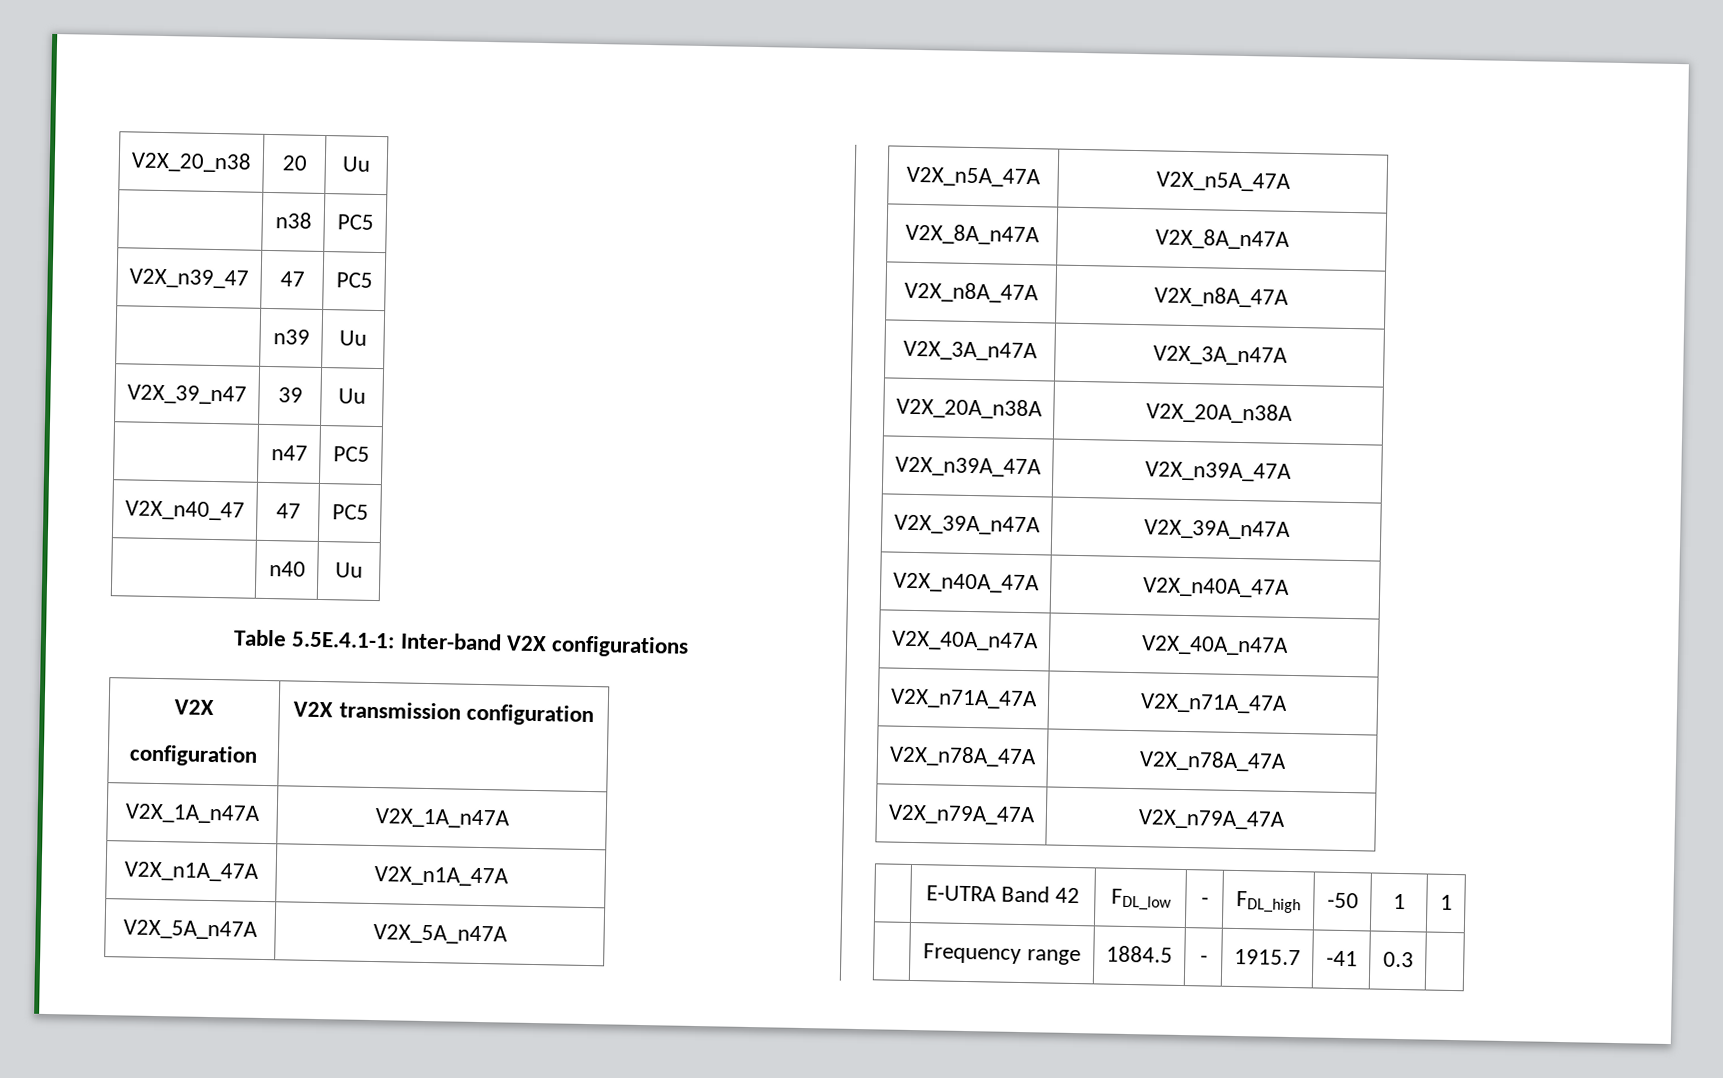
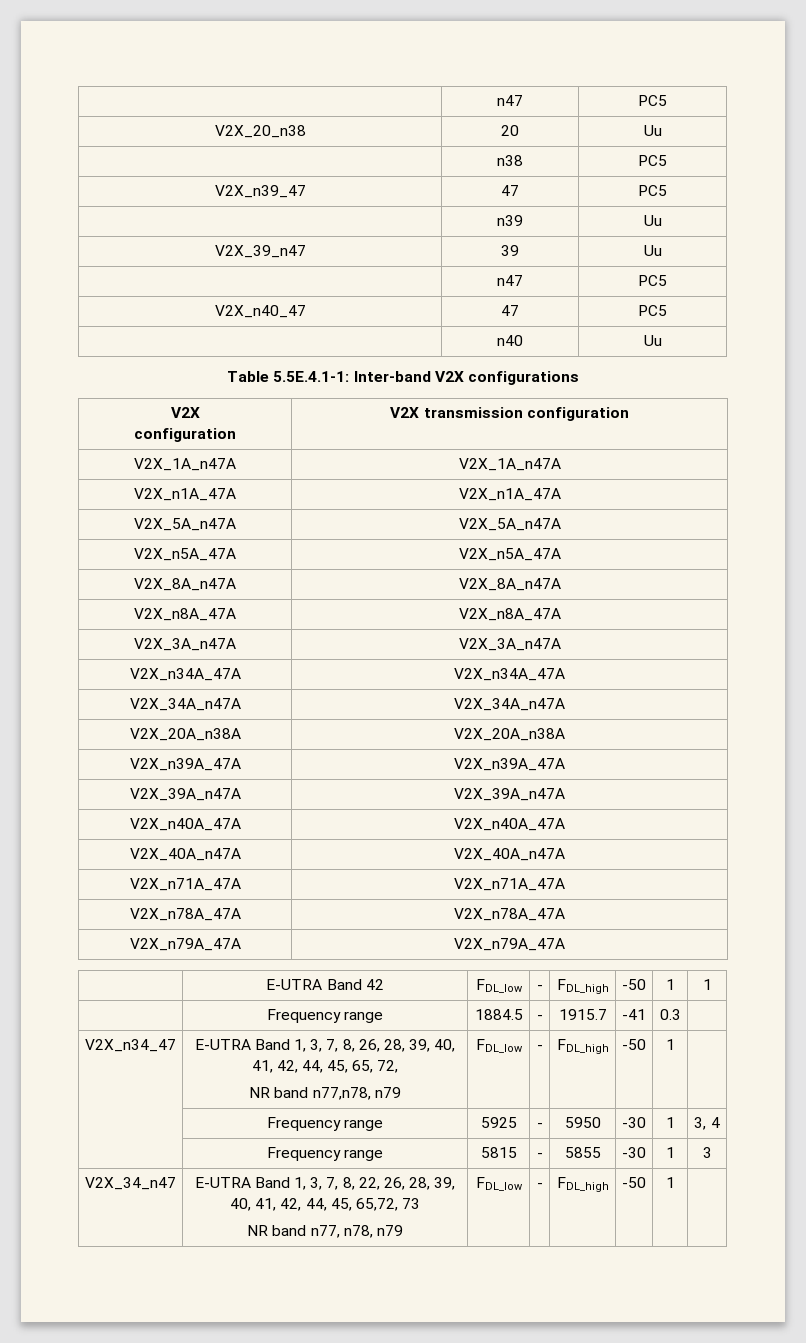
(131, 162) none -> [497,95,523,106] [638,95,667,106] | n47 | PC5 //
(1288, 355) none -> [129,668,241,681] [454,668,565,681] [129,698,241,711] [454,698,565,711] // V2X_n34A_47A | V2X_n34A_47A // V2X_34A_n47A | V2X_34A_n47A
(1414, 959) none -> [85,1039,176,1052] [194,1039,456,1052] [251,1060,399,1073] [249,1087,401,1100] [475,1039,523,1053] [536,1045,543,1050] [556,1039,609,1054] [622,1039,646,1050] [665,1039,675,1050] [266,1117,384,1131] [480,1117,517,1128] [536,1123,543,1128] [564,1117,601,1128] [622,1117,646,1128] [665,1117,675,1128] [694,1117,720,1130] [266,1147,384,1161] [480,1147,517,1158] [536,1153,543,1158] [564,1147,601,1158] [622,1147,646,1158] [665,1147,675,1158] [702,1147,712,1158] [85,1177,176,1190] [194,1177,456,1190] [229,1198,421,1211] [247,1225,403,1238] [475,1177,523,1191] [536,1183,543,1188] [556,1177,609,1192] [622,1177,646,1188] [665,1177,675,1188] // V2X_n34_47 | E-UTRA Band 1, 3, 7, 8, 26, 28, 39, 40, 41, 42, 44, 45, 65, 72, // NR band n77,n78, n79 | FDL_low | - | FDL_high | -50 | 1 | // | Frequency range | 5925 | - | 5950 | -30 | 1 | 3, 4 // | Frequency range | 5815 | - | 5855 | -30 | 1 | 3 // V2X_34_n47 | E-UTRA Band 1, 3, 7, 8, 22, 26, 28, 39, 40, 41, 42, 44, 45, 65,72, 73 // NR band n77, n78, n79 | FDL_low | - | FDL_high | -50 | 1 |

